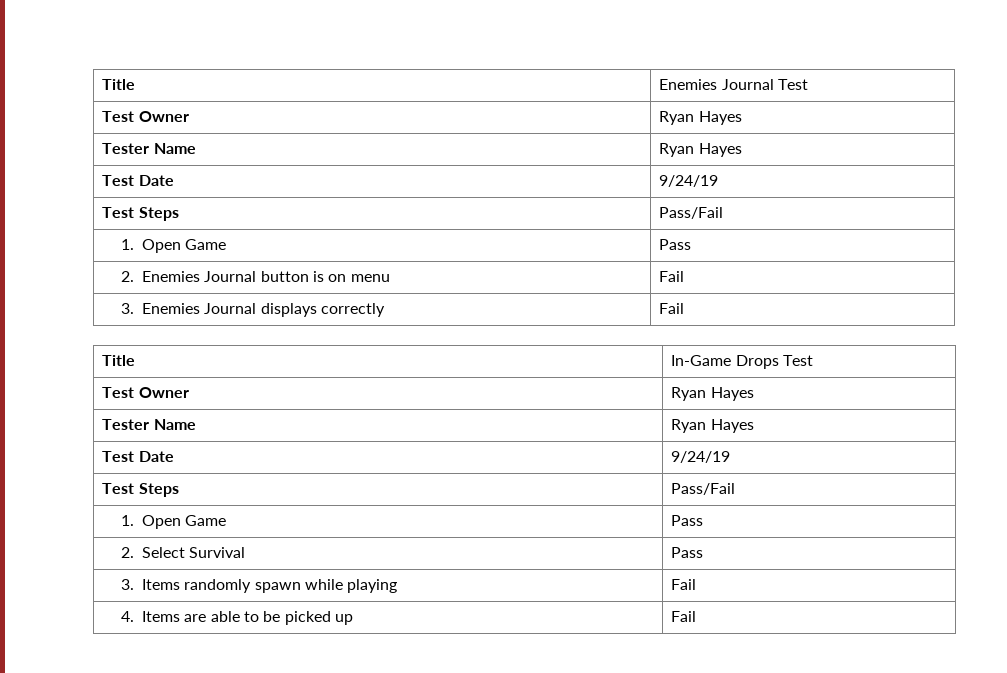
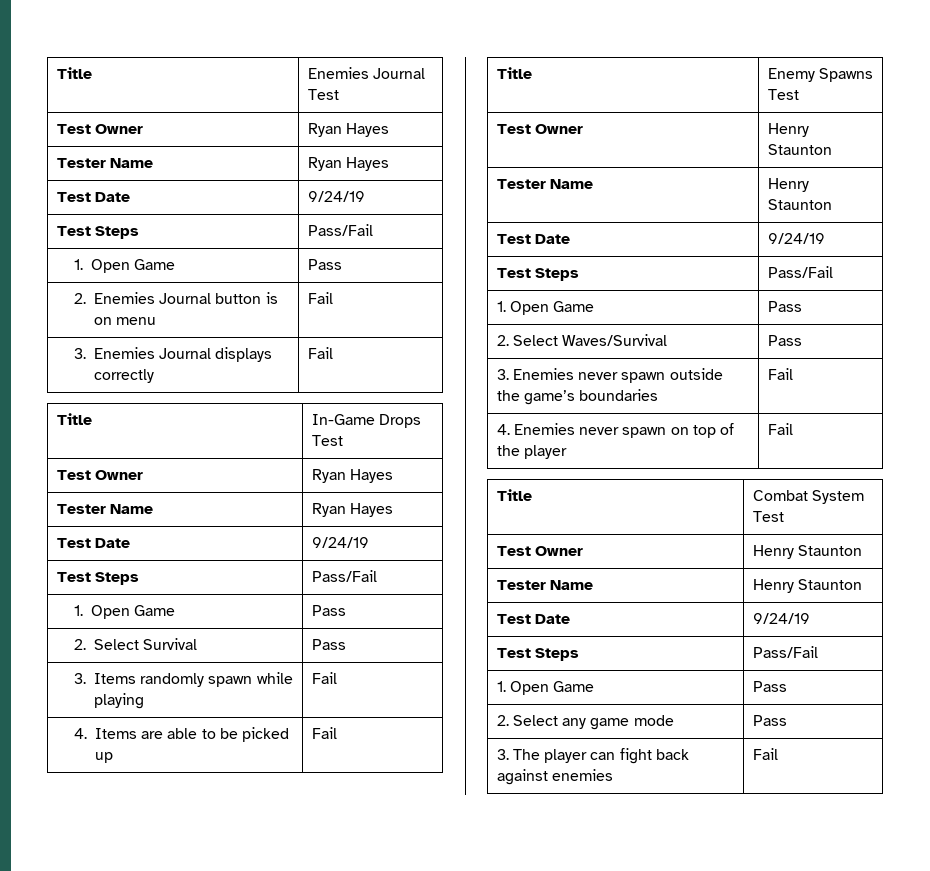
(697, 616) none -> [496,67,532,79] [767,68,873,82] [767,89,799,100] [496,124,583,134] [767,123,809,137] [767,144,832,155] [496,179,593,189] [767,178,809,192] [767,199,832,210] [496,234,570,244] [767,233,825,244] [496,268,579,281] [767,266,833,278] [496,301,595,315] [767,301,802,312] [496,334,668,346] [767,335,802,346] [496,368,723,383] [496,389,659,405] [767,368,793,380] [496,423,734,438] [496,445,567,459] [767,423,793,435] [496,489,532,501] [752,490,864,504] [752,511,784,522] [496,546,583,556] [752,545,862,559] [496,580,593,590] [752,579,862,593] [496,614,570,624] [752,613,810,624] [496,648,579,661] [752,646,818,658] [496,681,595,695] [752,681,787,692] [496,715,674,730] [752,715,787,726] [496,748,689,764] [496,769,613,785] [752,748,778,760] // Title | Enemy Spawns Test // Test Owner | Henry Staunton // Tester Name | Henry Staunton // Test Date | 9/24/19 // Test Steps | Pass/Fail // 1. Open Game | Pass // 2. Select Waves/Survival | Pass // 3. Enemies never spawn outside the game’s boundaries | Fail // 4. Enemies never spawn on top of the player | Fail // Title | Combat System Test // Test Owner | Henry Staunton // Tester Name | Henry Staunton // Test Date | 9/24/19 // Test Steps | Pass/Fail // 1. Open Game | Pass // 2. Select any game mode | Pass // 3. The player can fight back against enemies | Fail

